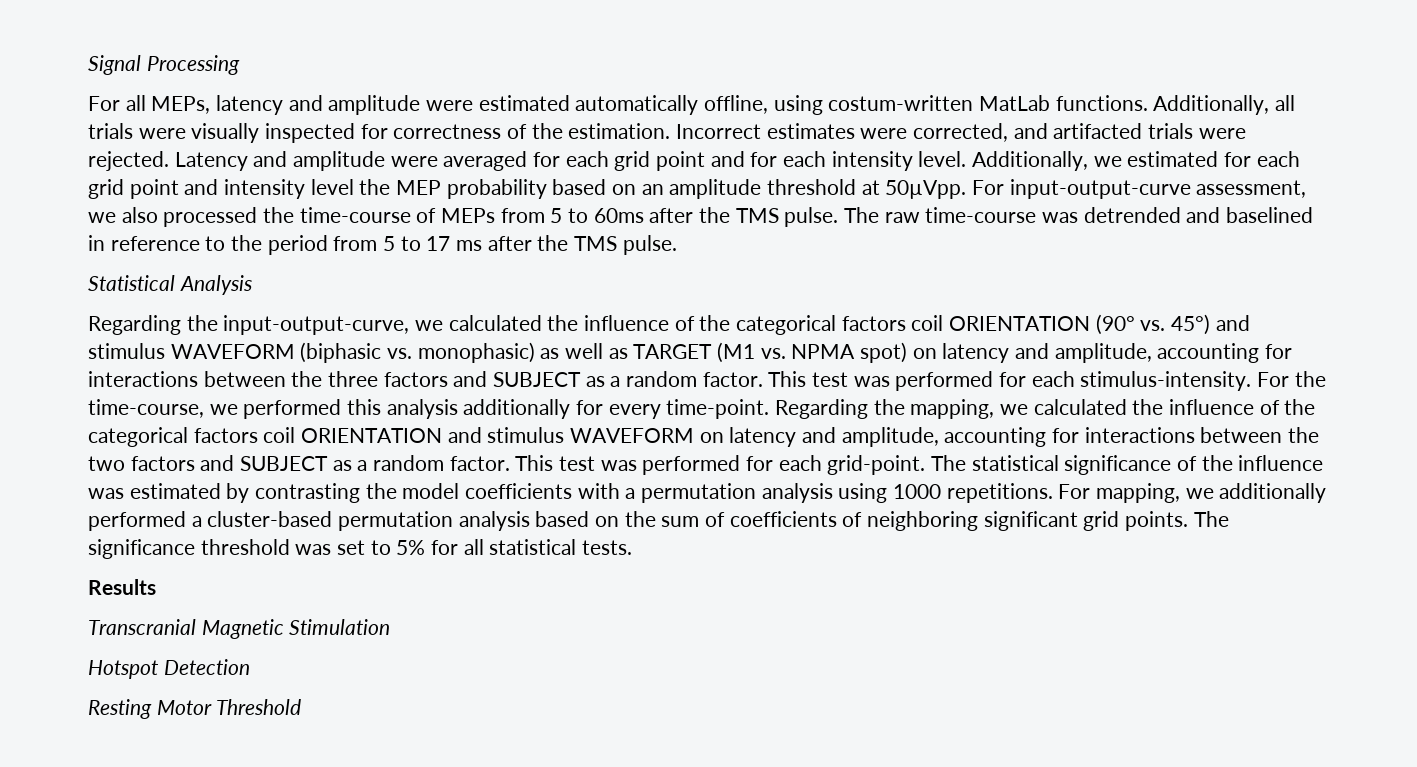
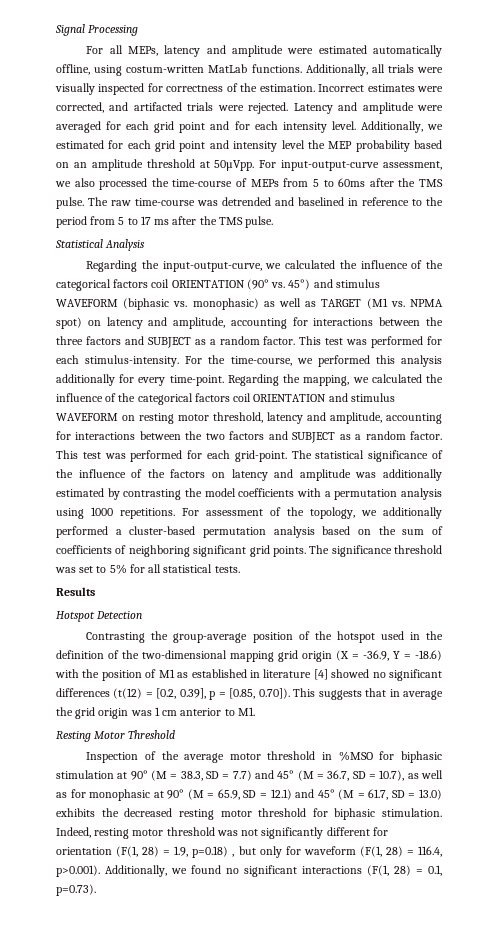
(724, 437) none -> [139,412,263,424] resting motor threshold,
[88,488,124,499] was -> [131,469,442,481] of the factors on latency and amplitude was additionally
[1096,483,1181,503] mapping, -> [206,507,355,519] assessment of the topology,
[88,619,391,639] // Transcranial Magnetic Stimulation -> (95, 591) none
[88,699,302,719] Resting Motor Threshold -> [86,631,443,643] [56,650,442,662] [55,669,443,681] [56,688,443,700] [56,707,255,719] [56,730,176,742] [86,751,442,763] [56,770,443,781] [56,789,442,801] [56,808,442,820] [56,827,388,839] [56,846,442,858] [56,865,442,877] [56,884,96,896] Contrasting the group-average position of the hotspot used in the definition of the two-dimensional mapping grid origin (X = -36.9, Y = -18.6) with the position of M1 as established in literature [4] showed no significant differences (t(12) = [0.2, 0.39], p = [0.85, 0.70]). This suggests that in average the grid origin was 1 cm anterior to M1. // Resting Motor Threshold // Inspection of the average motor threshold in %MSO for biphasic stimulation at 90° (M = 38.3, SD = 7.7) and 45° (M = 36.7, SD = 10.7), as well as for monophasic at 90° (M = 65.9, SD = 12.1) and 45° (M = 61.7, SD = 13.0) exhibits the decreased resting motor threshold for biphasic stimulation. Indeed, resting motor threshold was not significantly different for orientation (F(1, 28) = 1.9, p=0.18) , but only for waveform (F(1, 28) = 116.4, p>0.001). Additionally, we found no significant interactions (F(1, 28) = 0.1, p=0.73).

